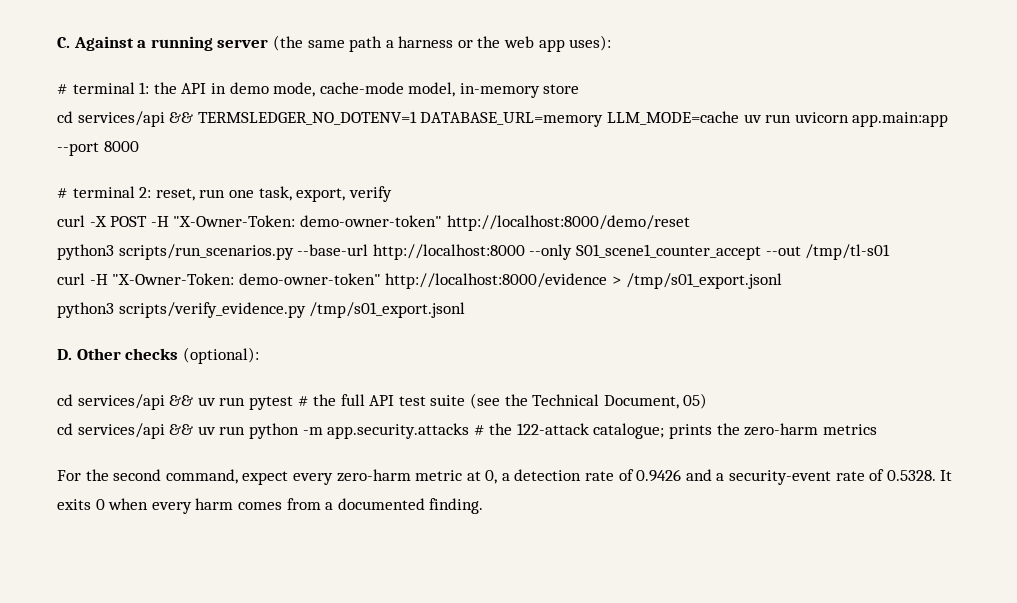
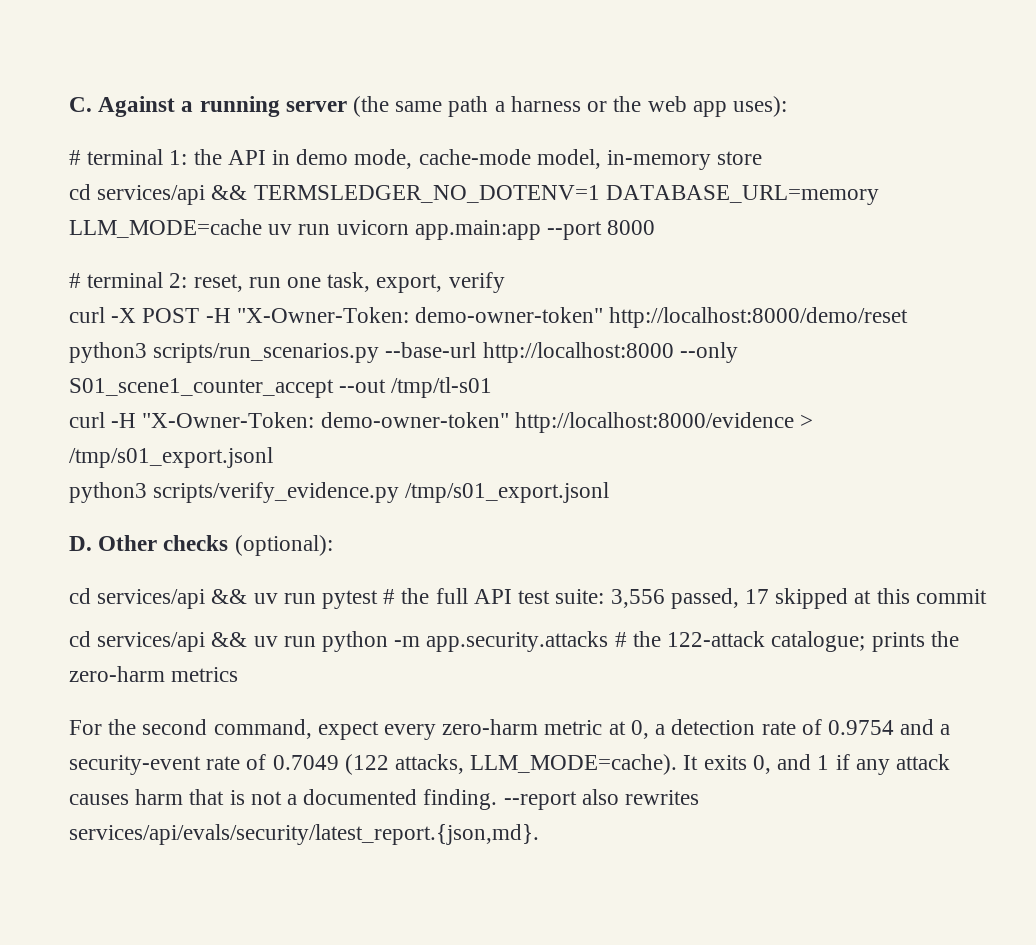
[430,393,708,409] suite (see the Technical Document, 05) -> [555,588,987,609] suite: 3,556 passed, 17 skipped at this commit
[636,469,682,482] 0.9426 -> [827,720,894,735] 0.9754
[886,470,953,481] [57,498,484,514] 0.5328. It exits 0 when every harm comes from a documented finding. -> [272,754,950,775] [69,789,700,810] [69,824,539,845] 0.7049 (122 attacks, LLM_MODE=cache). It exits 0, and 1 if any attack causes harm that is not a documented finding. --report also rewrites services/api/evals/security/latest_report.{json,md}.

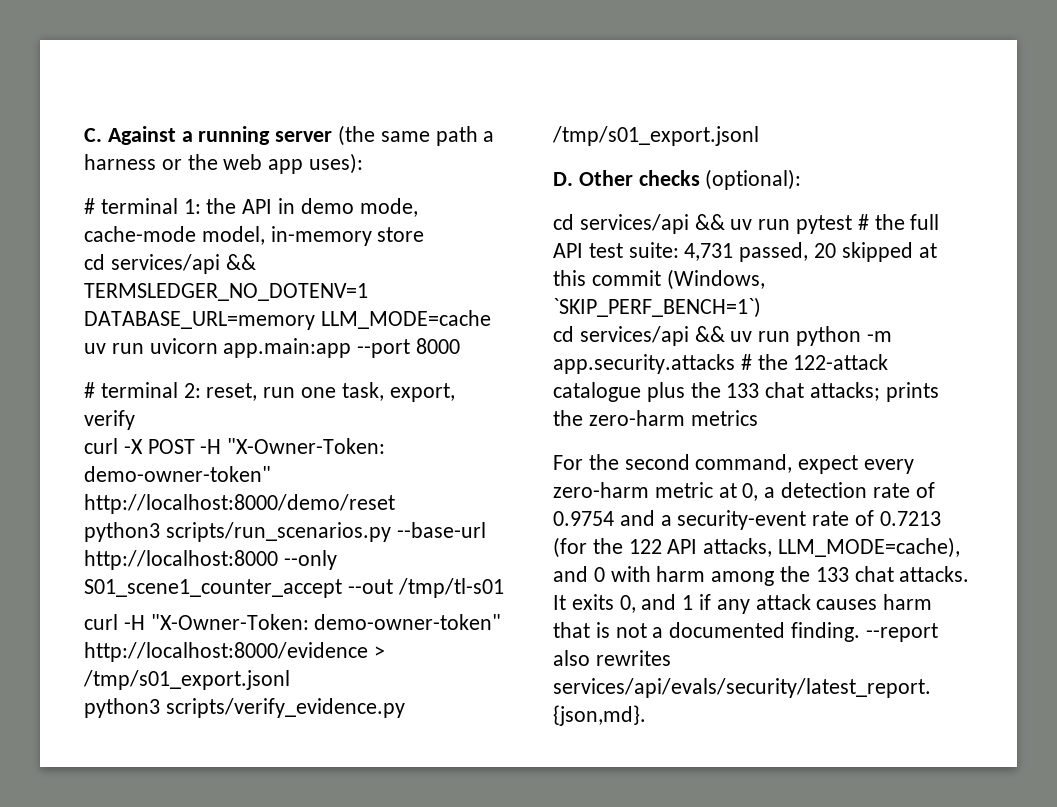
[610,588,769,609] 3,556 passed, 17 -> [684,242,837,262] 4,731 passed, 20
(987, 596) none -> [666,269,765,290] [553,297,761,318] (Windows, `SKIP_PERF_BENCH=1`)
[771,631,866,652] catalogue; -> [553,382,881,402] catalogue plus the 133 chat attacks;
[272,754,678,775] 0.7049 (122 attacks, LLM_MODE=cache). -> [879,511,941,526] [553,537,961,558] [553,566,970,586] 0.7213 (for the 122 API attacks, LLM_MODE=cache), and 0 with harm among the 133 chat attacks.

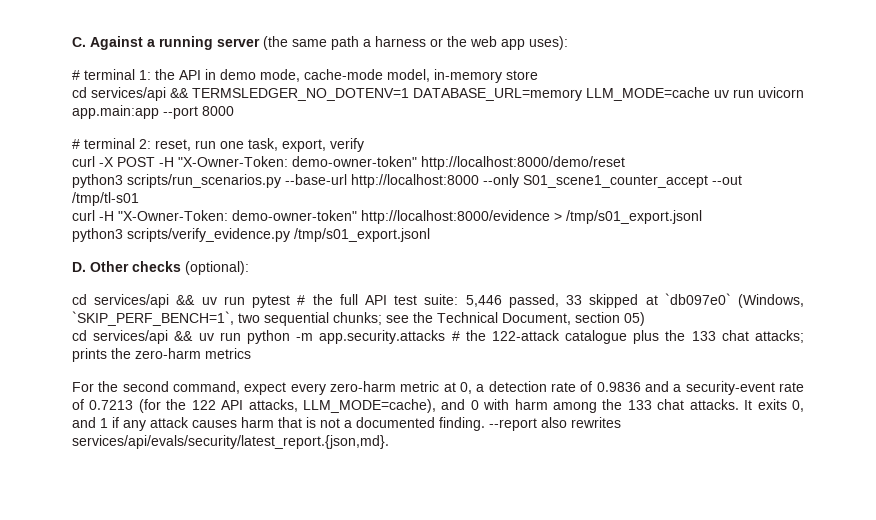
[684,242,937,262] [553,269,765,290] [553,297,761,318] 4,731 passed, 20 skipped at this commit (Windows, `SKIP_PERF_BENCH=1`) -> [465,293,804,308] [72,311,645,326] 5,446 passed, 33 skipped at `db097e0` (Windows, `SKIP_PERF_BENCH=1`, two sequential chunks; see the Technical Document, section 05)
[553,511,614,526] 0.9754 -> [596,382,641,392] 0.9836

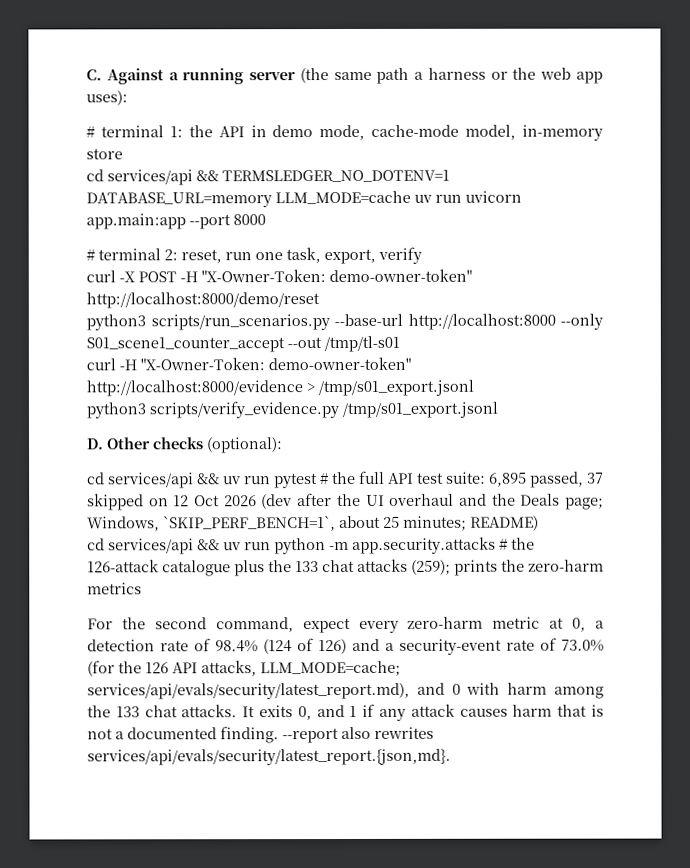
[465,293,804,308] [72,311,645,326] 5,446 passed, 33 skipped at `db097e0` (Windows, `SKIP_PERF_BENCH=1`, two sequential chunks; see the Technical Document, section 05) -> [489,471,604,488] [87,493,604,511] [87,515,539,532] 6,895 passed, 37 skipped on 12 Oct 2026 (dev after the UI overhaul and the Deals page; Windows, `SKIP_PERF_BENCH=1`, about 25 minutes; README)
[491,330,560,341] 122-attack -> [87,559,159,573] 126-attack
[755,330,804,343] attacks; -> [357,558,451,575] attacks (259);
[596,382,641,392] 0.9836 -> [215,638,347,655] 98.4% (124 of 126)
[89,400,134,410] 0.7213 -> [561,639,604,652] 73.0%
[191,400,216,410] 122 -> [145,662,169,674] 126
[302,399,436,413] LLM_MODE=cache), -> [260,660,401,677] [87,682,410,700] LLM_MODE=cache; services/api/evals/security/latest_report.md),

